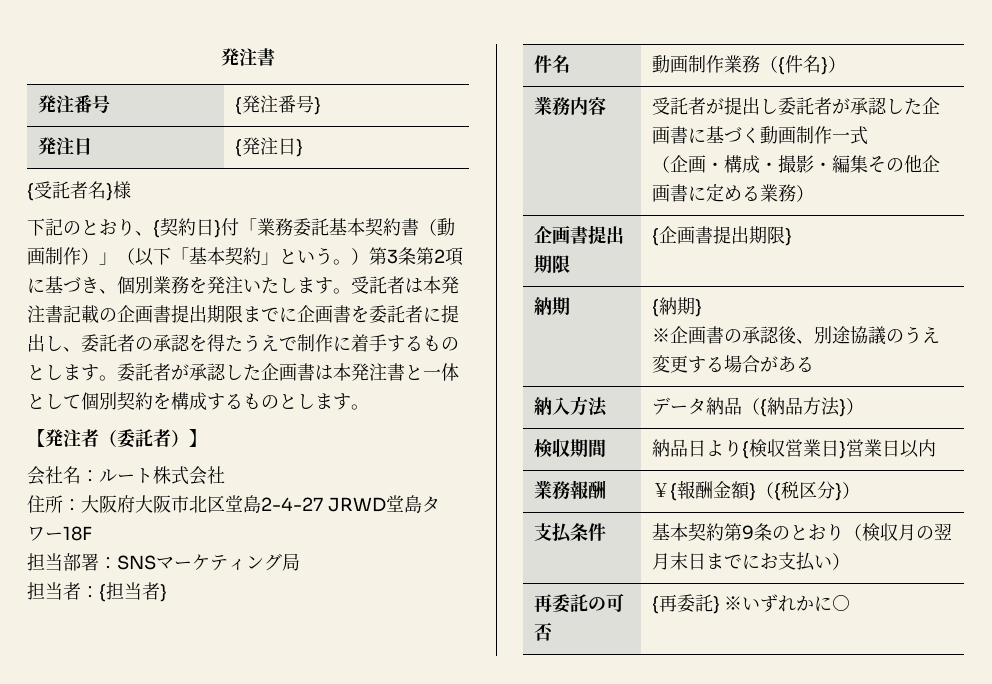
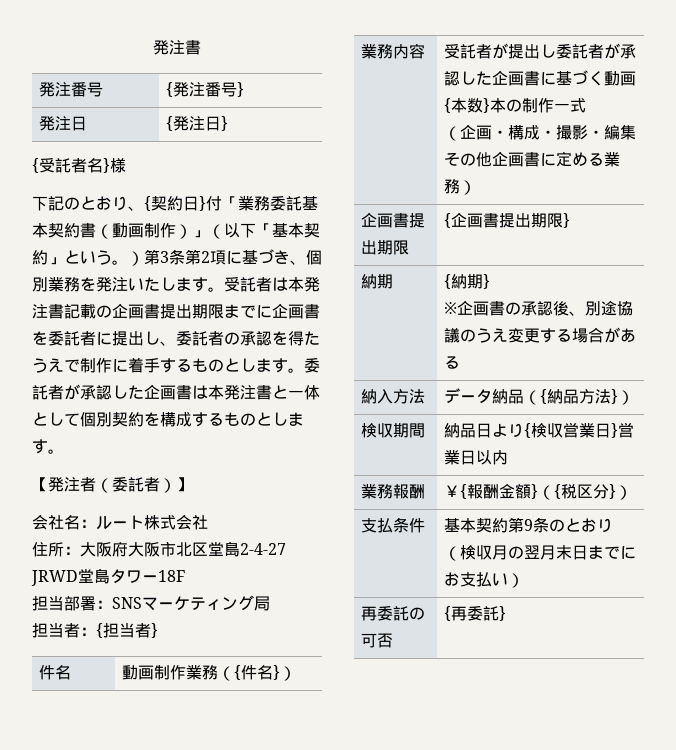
(796, 135) none -> [444,98,523,113] {本数}本の
[724,594,851,612] ※いずれかに○ -> (507, 613) none

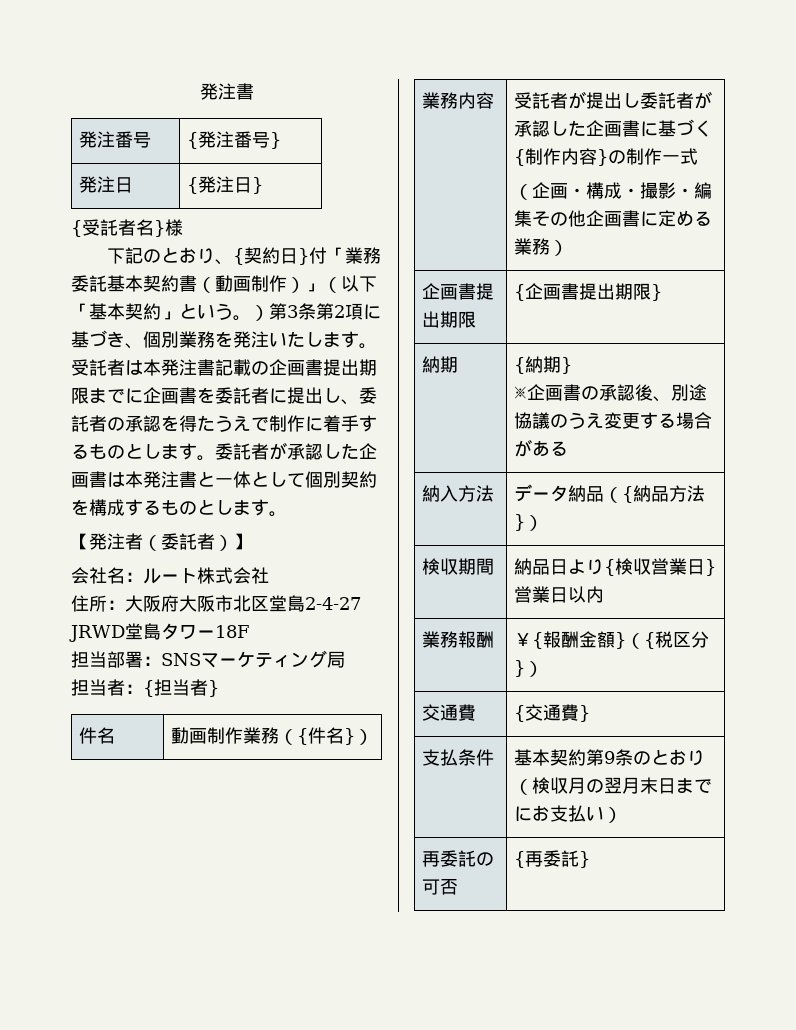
[604,71,637,86] [444,98,507,113] 動画{本数}本 -> [514,148,609,166] {制作内容}
(633, 492) none -> [422,704,477,721] [514,704,591,722] // 交通費 | {交通費}

